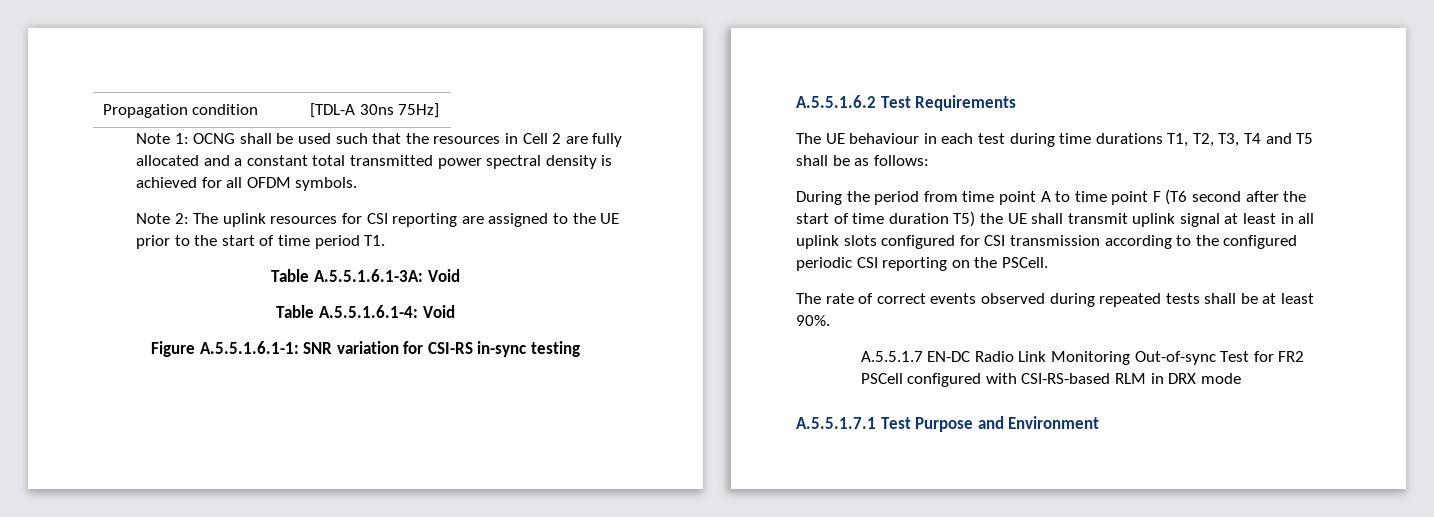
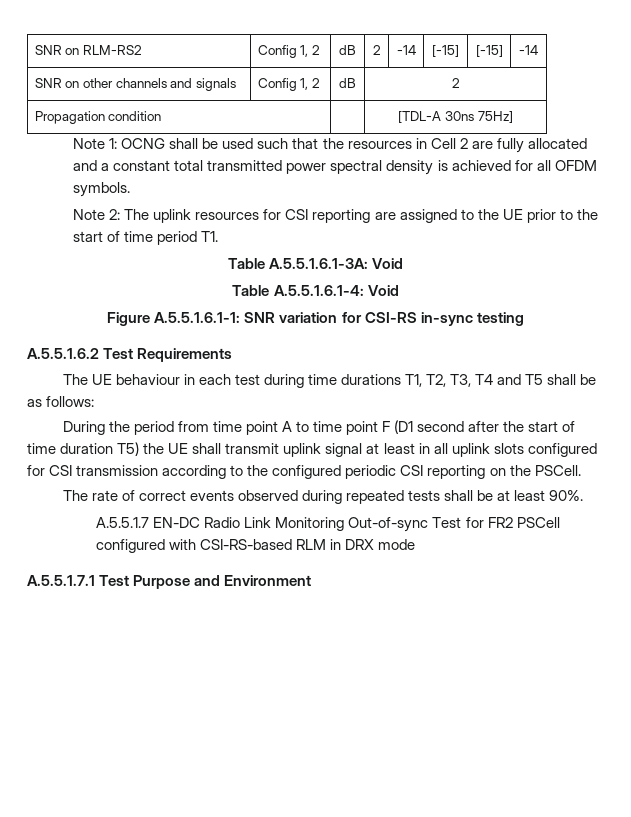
(102, 111) none -> [34,45,142,55] [257,45,320,58] [339,45,356,55] [372,45,381,55] [396,45,416,55] [432,45,459,57] [475,45,503,57] [519,45,538,55] [34,78,236,91] [257,78,320,91] [339,78,356,88] [451,78,460,88] SNR on RLM-RS2 | Config 1, 2 | dB | 2 | -14 | [-15] | [-15] | -14 // SNR on other channels and signals | Config 1, 2 | dB | 2 //
[1165,189,1188,205] (T6 -> [394,420,414,434] (D1

